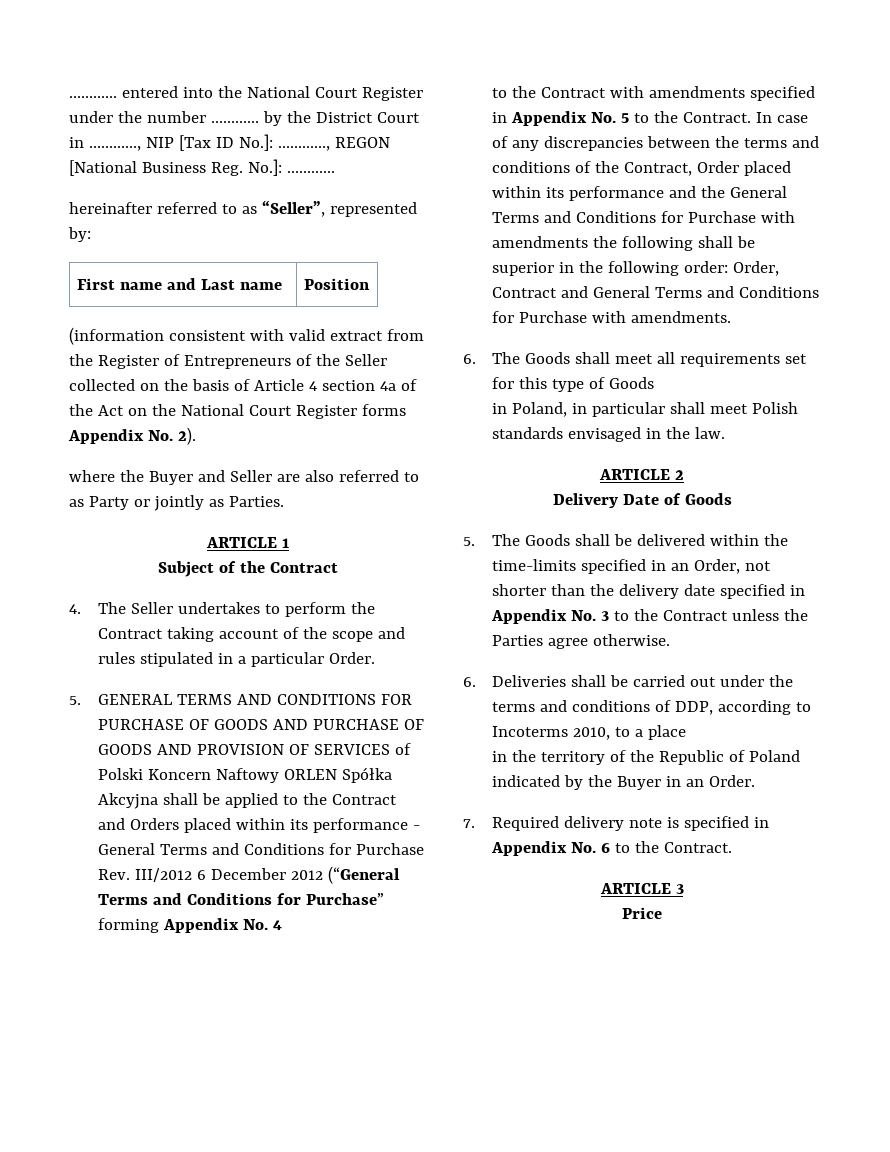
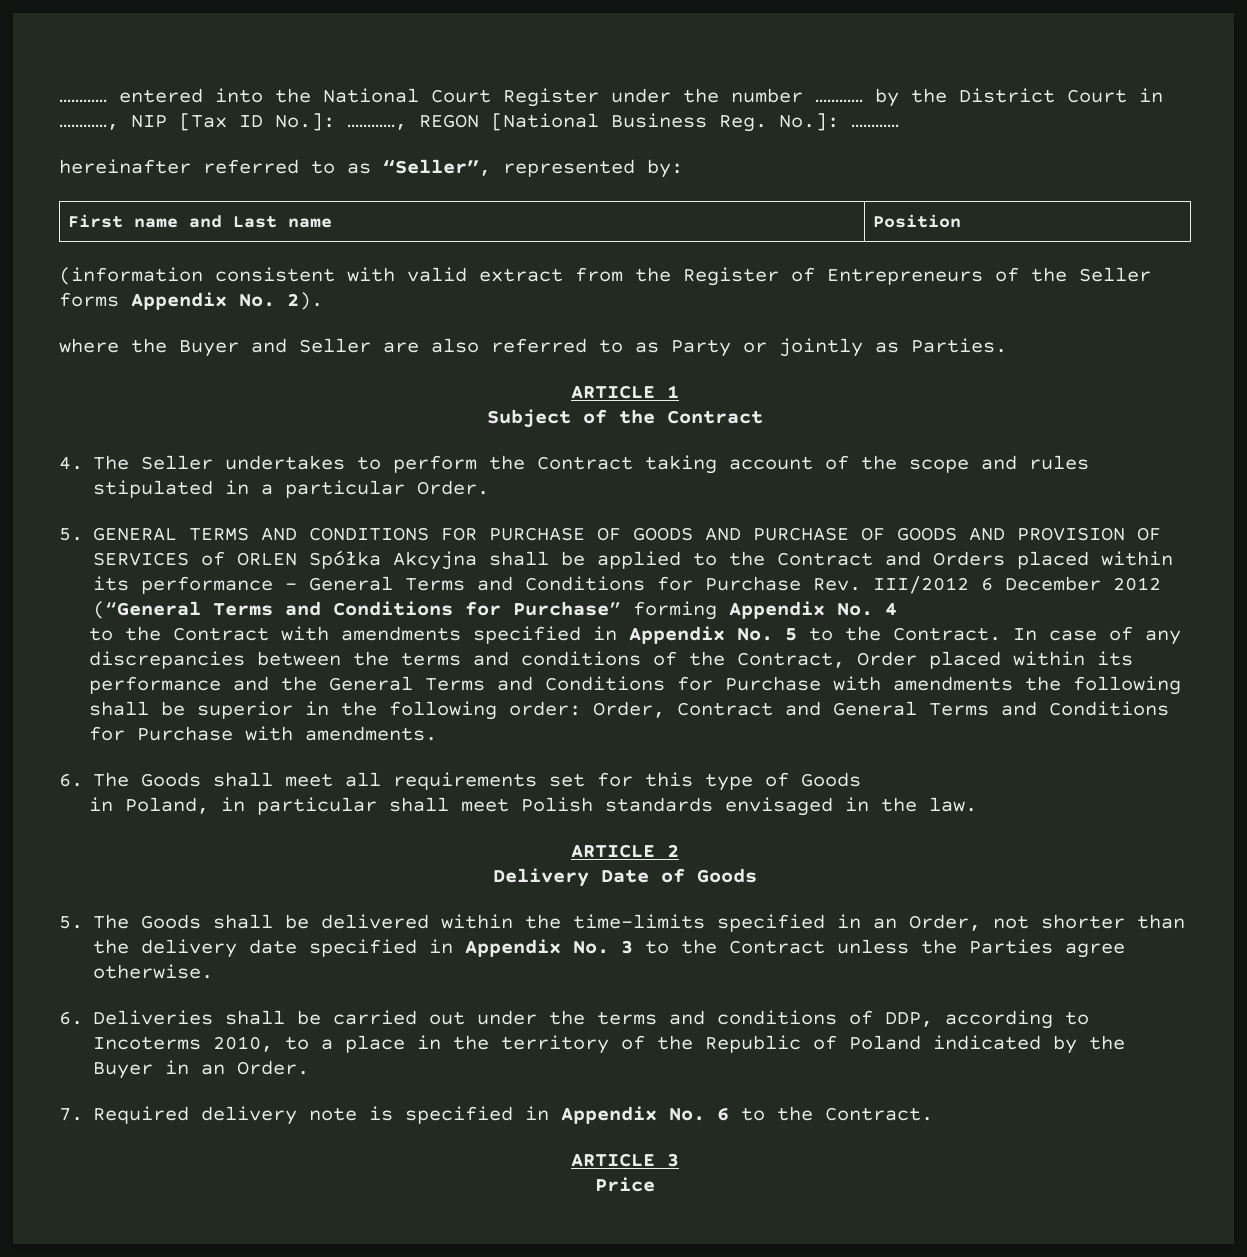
[69,379,417,391] [69,404,357,419] collected on the basis of Article 4 section 4a of the Act on the National Court Register -> (1151, 274) none
[98,768,280,783] Polski Koncern Naftowy -> (226, 558) none
(687, 732) // -> (406, 1044) none

